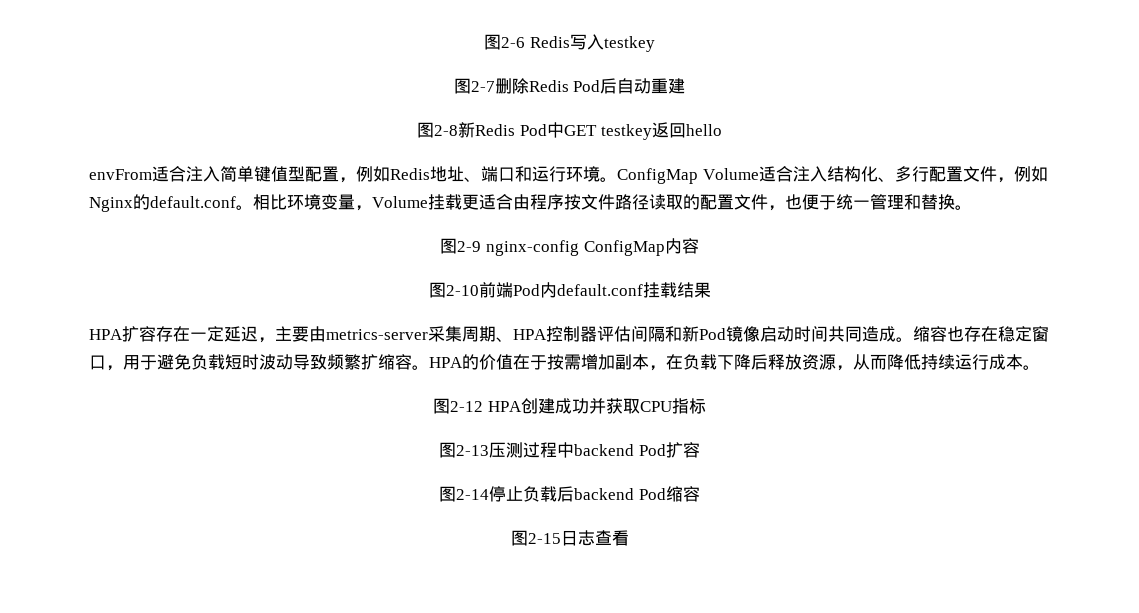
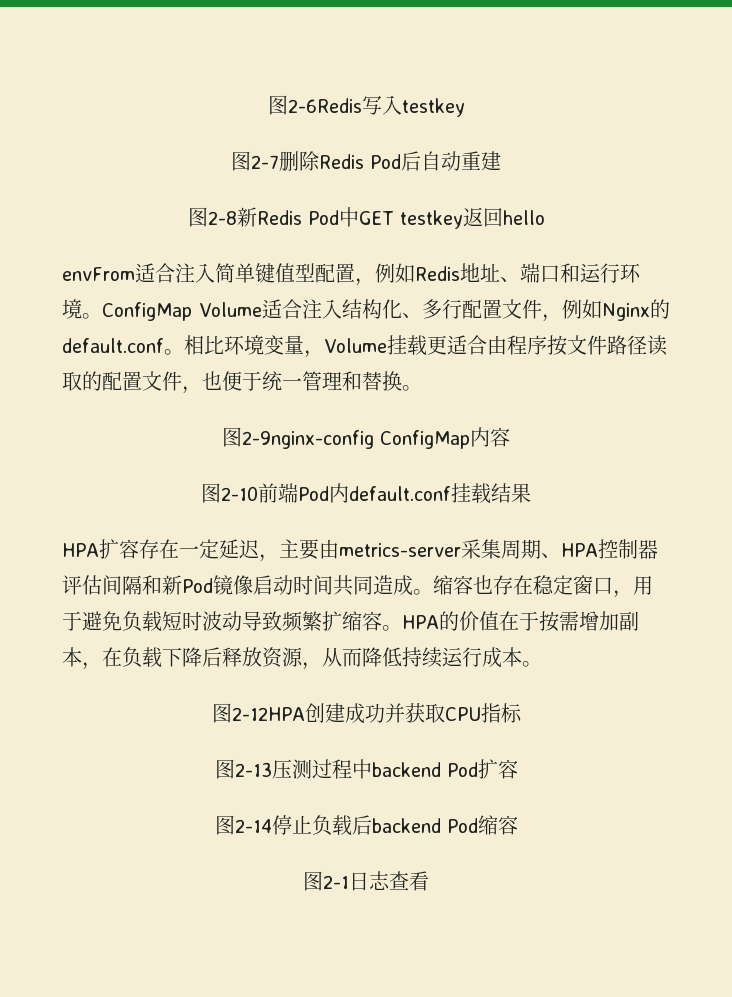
[484,34,570,50] 图2-6 Redis -> [267,95,362,115] 图2-6Redis
[457,240,579,256] 2-9 nginx-config -> [242,430,374,449] 2-9nginx-config
[450,401,522,412] 2-12 HPA -> [231,707,305,721] 2-12HPA
[527,533,561,544] 2-15 -> [323,875,349,889] 2-1

